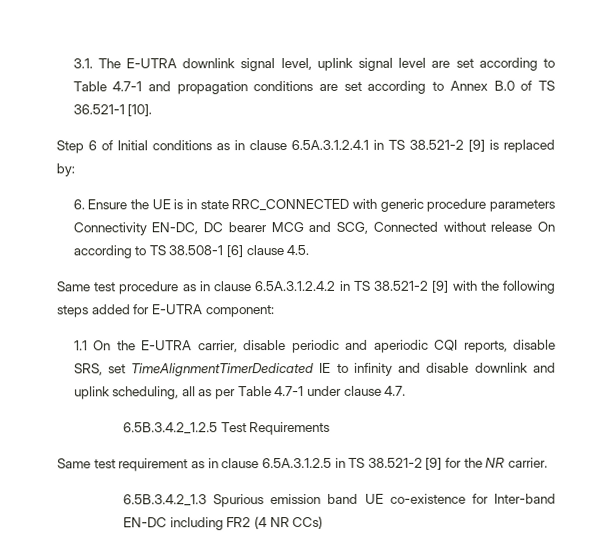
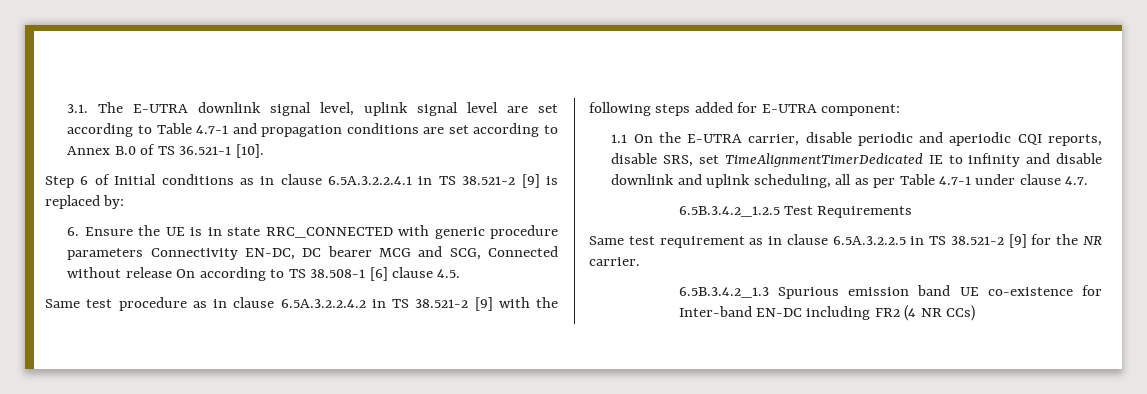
[291,139,369,151] 6.5A.3.1.2.4.1 -> [328,176,413,185] 6.5A.3.2.2.4.1
[255,280,337,292] 6.5A.3.1.2.4.2 -> [280,299,366,308] 6.5A.3.2.2.4.2
[261,457,332,469] 6.5A.3.1.2.5 -> [832,236,906,245] 6.5A.3.2.2.5

